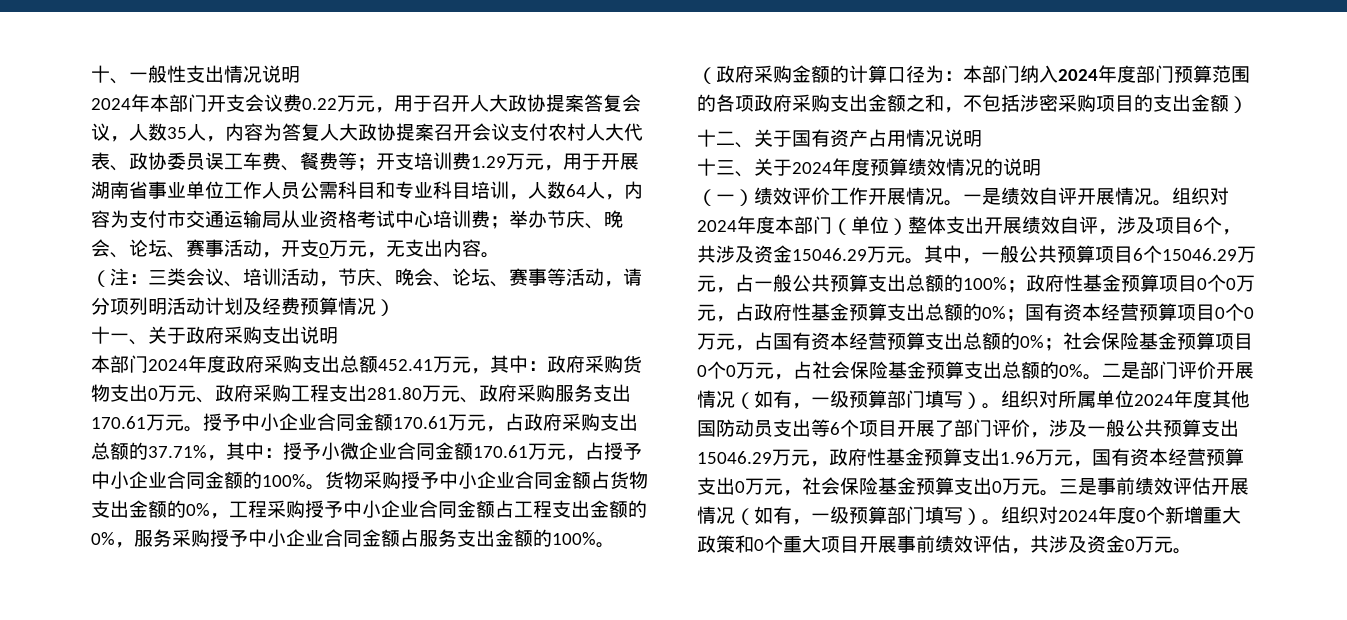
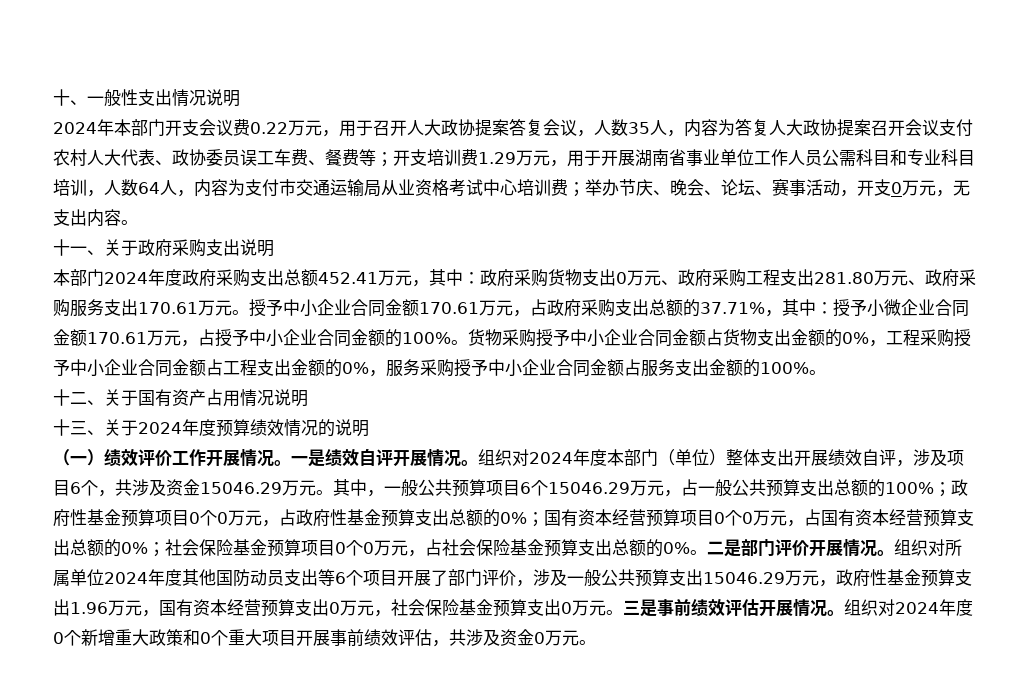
[91,268,642,287] [91,297,395,316] // （注：三类会议、培训活动，节庆、晚会、论坛、赛事等活动，请分项列明活动计划及经费预算情况） -> (138, 222) none
[697,65,1250,84] [697,94,1248,113] （政府采购金额的计算口径为：本部门纳入2024年度部门预算范围的各项政府采购支出金额之和，不包括涉密采购项目的支出金额） -> (826, 372) none
[735,390,982,409] （如有，一级预算部门填写） -> (877, 548) none
[735,506,982,525] （如有，一级预算部门填写） -> (827, 608) none

